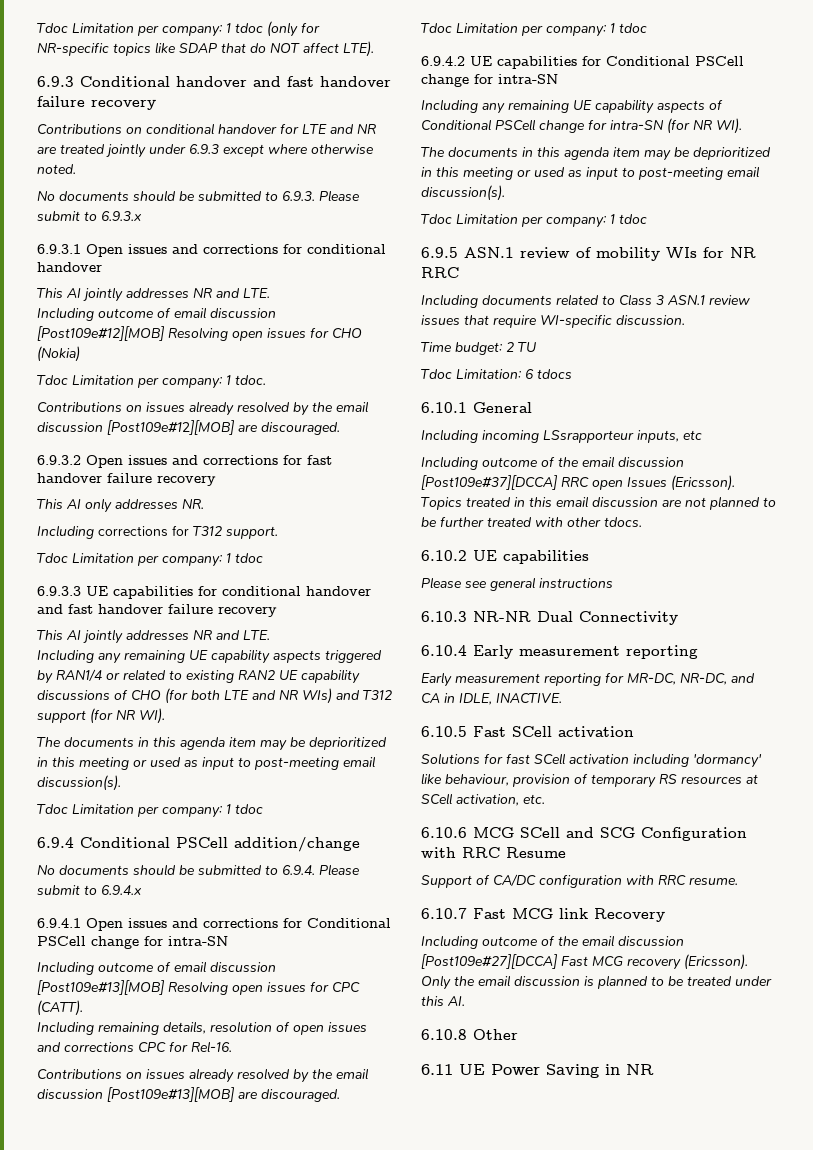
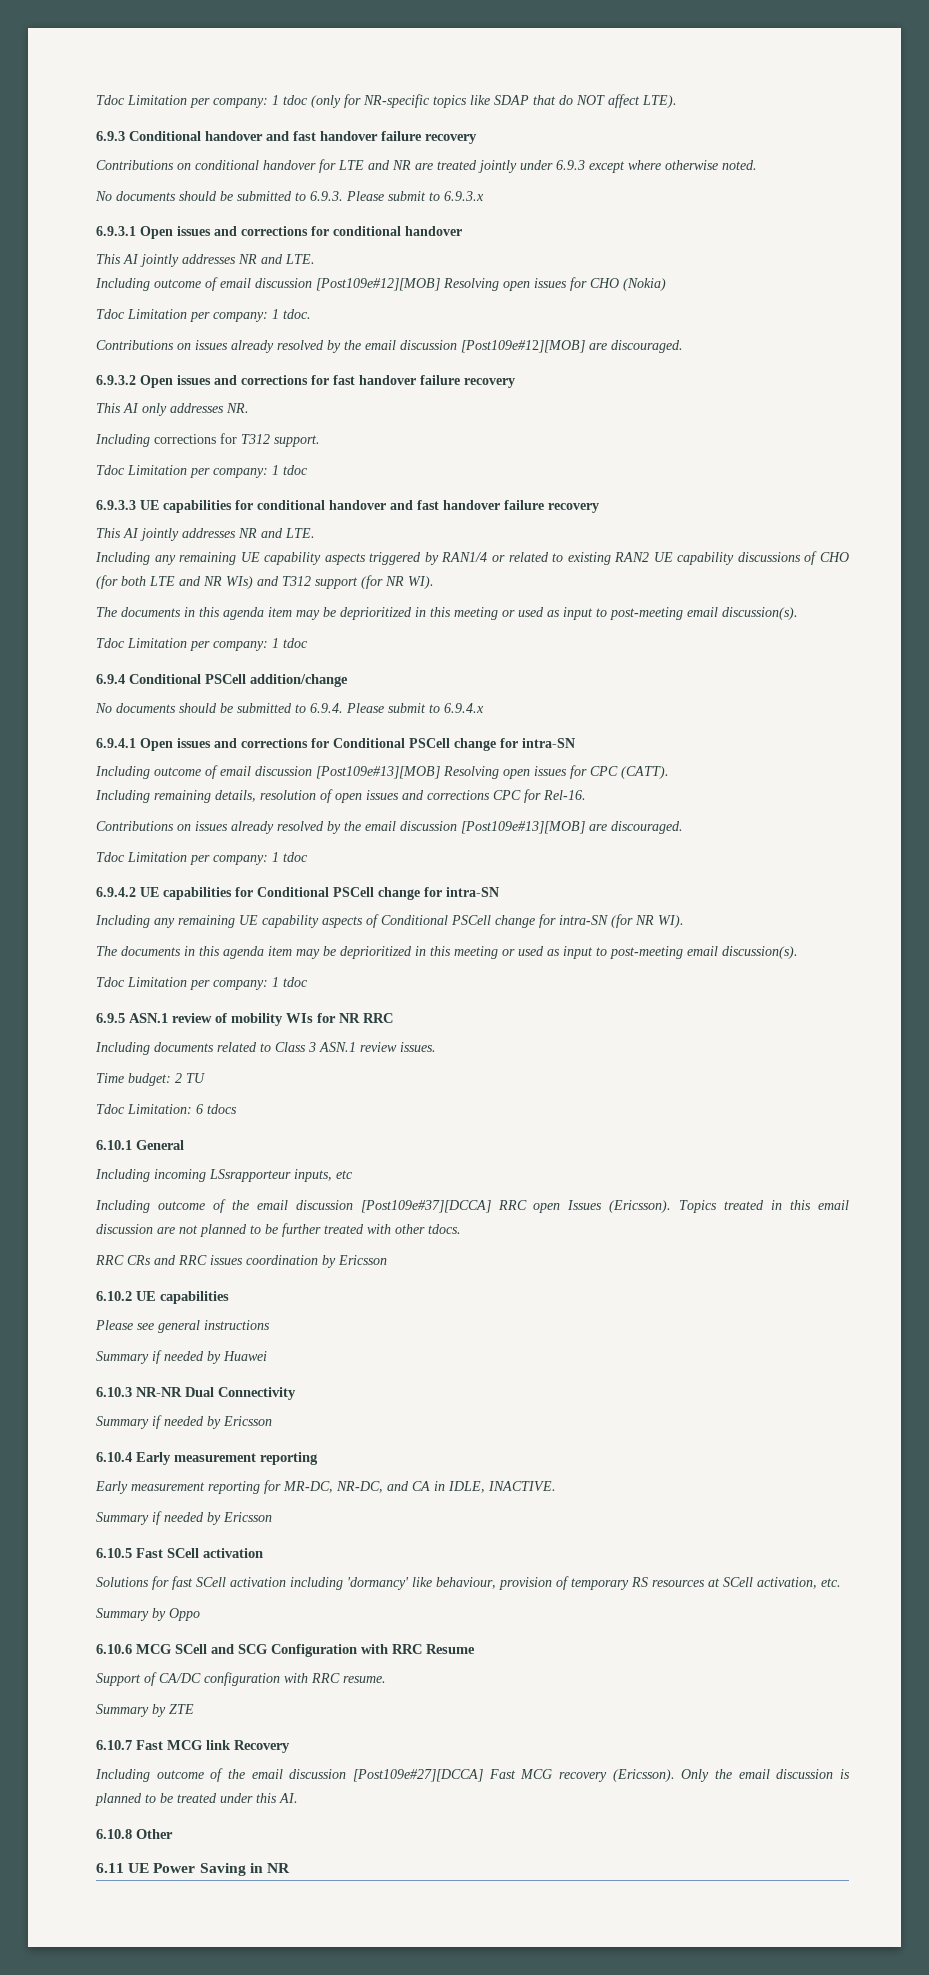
[421,314,685,328] issues that require WI-specific discussion. -> [400,1042,436,1052] issues.
(642, 522) none -> [95,1255,387,1268] // RRC CRs and RRC issues coordination by Ericsson
(613, 583) none -> [96,1350,267,1364] // Summary if needed by Huawei
(678, 618) none -> [96,1415,272,1429] // Summary if needed by Ericsson
(562, 698) none -> [96,1511,272,1525] // Summary if needed by Ericsson
(545, 799) none -> [96,1608,200,1621] // Summary by Oppo
(738, 881) none -> [96,1704,194,1717] // Summary by ZTE

